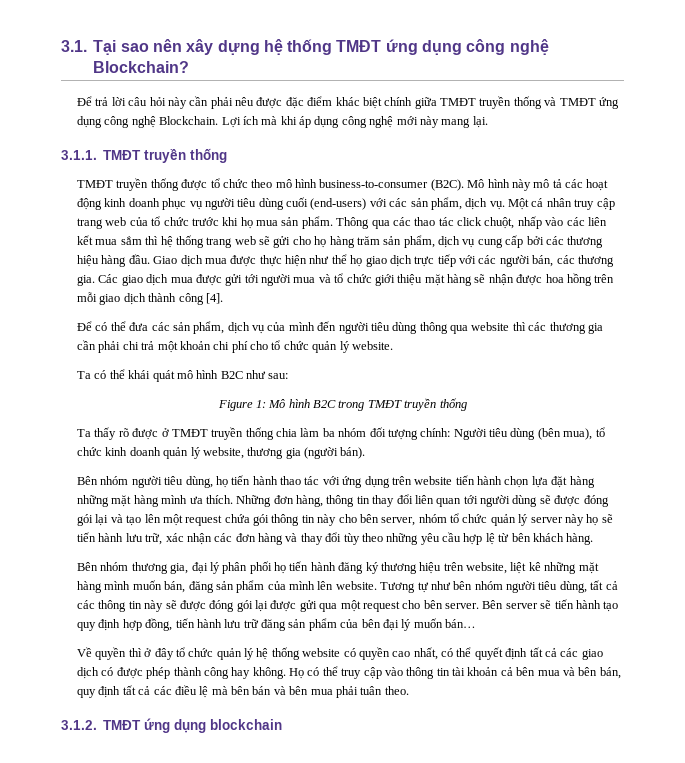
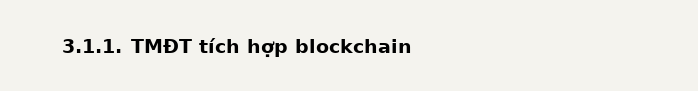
[61,39,549,55] [93,61,190,73] [76,96,619,109] [76,116,488,128] [61,148,228,163] [76,178,609,191] [76,197,615,210] [76,216,607,229] [76,235,604,248] [76,254,614,267] [76,273,615,286] [76,292,223,305] [76,321,603,334] [76,340,393,353] [76,369,289,382] [217,398,467,411] [76,427,605,440] [76,447,366,459] [76,475,595,488] [76,494,609,507] [76,513,613,526] [76,532,594,545] [76,561,599,574] [76,580,618,593] [76,599,619,612] [76,618,476,631] [76,647,603,660] [76,666,621,679] [76,685,409,698] [61,718,207,733] 3.1. Tại sao nên xây dựng hệ thống TMĐT ứng dụng công nghệ Blockchain? // Để trả lời câu hỏi này cần phải nêu được đặc điểm khác biệt chính giữa TMĐT truyền thống và TMĐT ứng dụng công nghệ Blockchain. Lợi ích mà khi áp dụng công nghệ mới này mang lại. // 3.1.1. TMĐT truyền thống // TMĐT truyền thống được tổ chức theo mô hình business-to-consumer (B2C). Mô hình này mô tả các hoạt động kinh doanh phục vụ người tiêu dùng cuối (end-users) với các sản phẩm, dịch vụ. Một cá nhân truy cập trang web của tổ chức trước khi họ mua sản phẩm. Thông qua các thao tác click chuột, nhấp vào các liên kết mua sắm thì hệ thống trang web sẽ gửi cho họ hàng trăm sản phẩm, dịch vụ cung cấp bởi các thương hiệu hàng đầu. Giao dịch mua được thực hiện như thể họ giao dịch trực tiếp với các người bán, các thương gia. Các giao dịch mua được gửi tới người mua và tổ chức giới thiệu mặt hàng sẽ nhận được hoa hồng trên mỗi giao dịch thành công [4]. // Để có thể đưa các sản phẩm, dịch vụ của mình đến người tiêu dùng thông qua website thì các thương gia cần phải chi trả một khoản chi phí cho tổ chức quản lý website. // Ta có thể khái quát mô hình B2C như sau: // Figure 1: Mô hình B2C trong TMĐT truyền thống // Ta thấy rõ được ở TMĐT truyền thống chia làm ba nhóm đối tượng chính: Người tiêu dùng (bên mua), tổ chức kinh doanh quản lý website, thương gia (người bán). // Bên nhóm người tiêu dùng, họ tiến hành thao tác với ứng dụng trên website tiến hành chọn lựa đặt hàng những mặt hàng mình ưa thích. Những đơn hàng, thông tin thay đổi liên quan tới người dùng sẽ được đóng gói lại và tạo lên một request chứa gói thông tin này cho bên server, nhóm tổ chức quản lý server này họ sẽ tiến hành lưu trữ, xác nhận các đơn hàng và thay đổi tùy theo những yêu cầu hợp lệ từ bên khách hàng. // Bên nhóm thương gia, đại lý phân phối họ tiến hành đăng ký thương hiệu trên website, liệt kê những mặt hàng mình muốn bán, đăng sản phẩm của mình lên website. Tương tự như bên nhóm người tiêu dùng, tất cả các thông tin này sẽ được đóng gói lại được gửi qua một request cho bên server. Bên server sẽ tiến hành tạo quy định hợp đồng, tiến hành lưu trữ đăng sản phẩm của bên đại lý muốn bán… // Về quyền thì ở đây tổ chức quản lý hệ thống website có quyền cao nhất, có thể quyết định tất cả các giao dịch có được phép thành công hay không. Họ có thể truy cập vào thông tin tài khoản cả bên mua và bên bán, quy định tất cả các điều lệ mà bên bán và bên mua phải tuân theo. // 3.1.2. TMĐT ứng dụng -> [62,38,288,58] 3.1.1. TMĐT tích hợp

